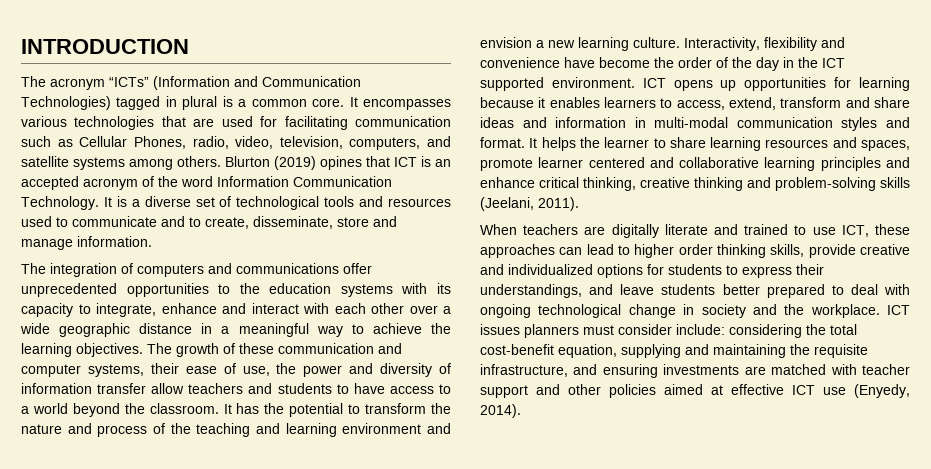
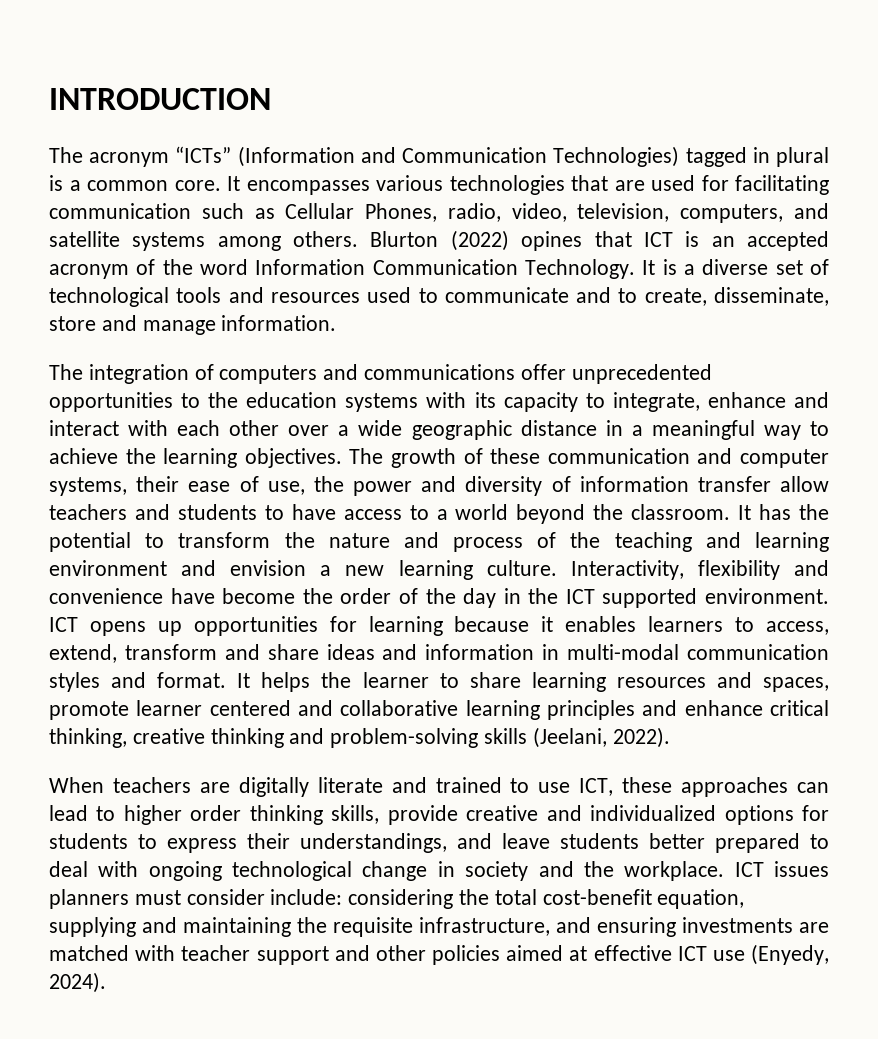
[274,156,316,170] (2019) -> [450,230,509,251] (2022)
[538,197,579,211] 2011). -> [612,727,670,748] 2022).
[480,404,521,418] 2014). -> [49,972,106,993] 2024).

